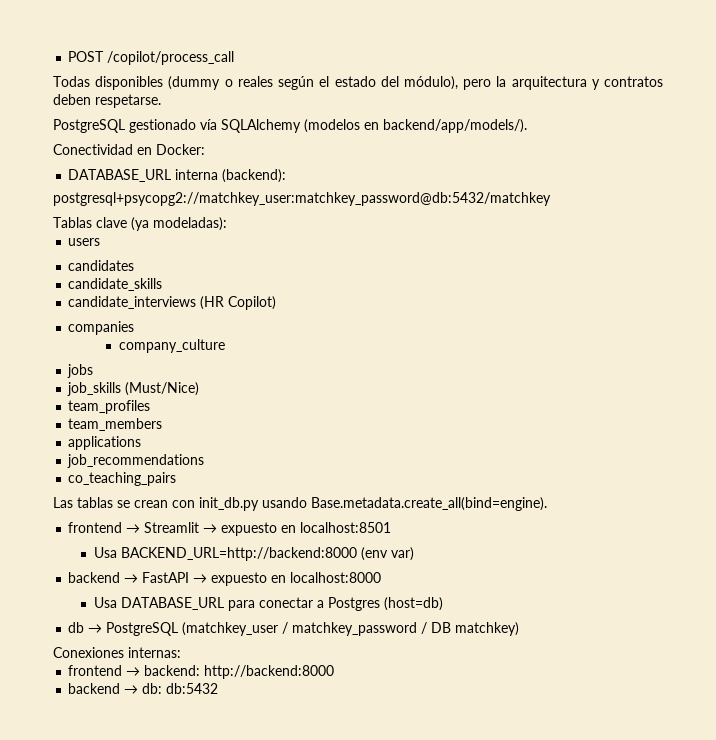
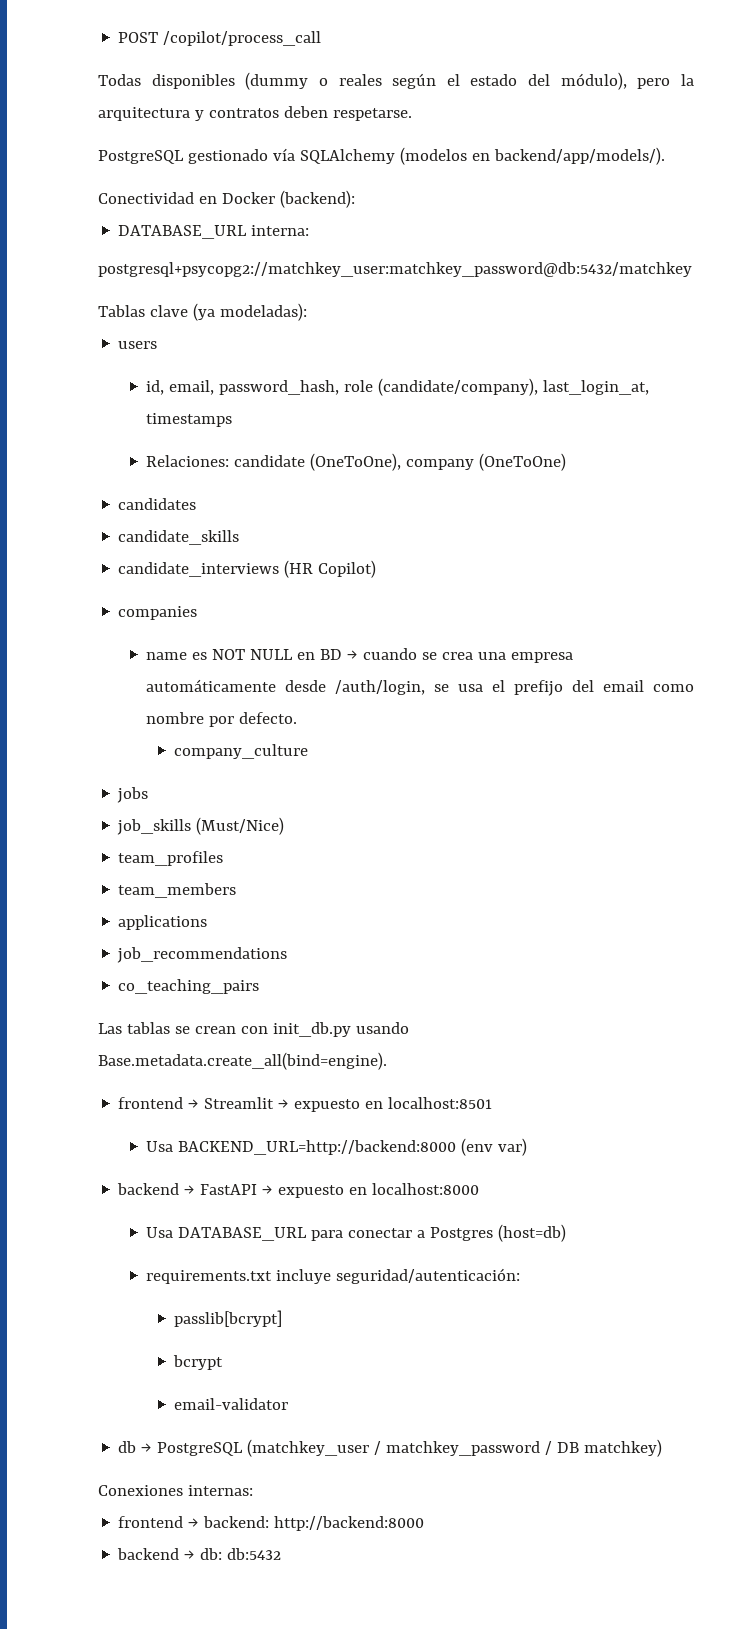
[156,144,205,155] [68,169,287,183] Docker: // DATABASE_URL interna (backend): -> [221,190,355,208] [118,225,310,239] Docker (backend): // DATABASE_URL interna:
(101, 242) none -> [146,378,650,396] [146,413,233,427] [146,453,567,471] // id, email, password_hash, role (candidate/company), last_login_at, timestamps // Relaciones: candidate (OneToOne), company (OneToOne)
(135, 328) none -> [146,648,574,663] [146,679,695,696] [146,712,298,727] // name es NOT NULL en BD → cuando se crea una empresa automáticamente desde /auth/login, se usa el prefijo del email como nombre por defecto.
(443, 604) none -> [146,1268,521,1284] [174,1310,283,1327] [173,1355,224,1370] [174,1398,289,1410] // requirements.txt incluye seguridad/autenticación: // passlib[bcrypt] // bcrypt // email-validator

